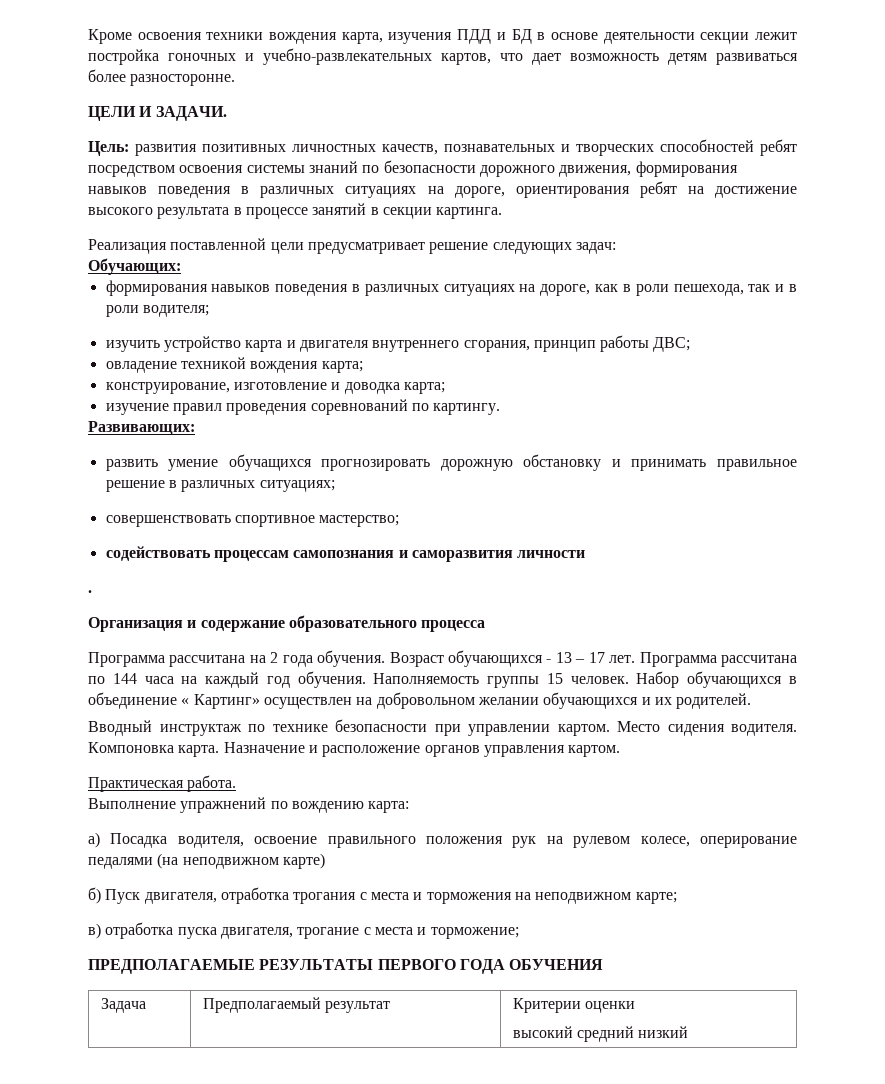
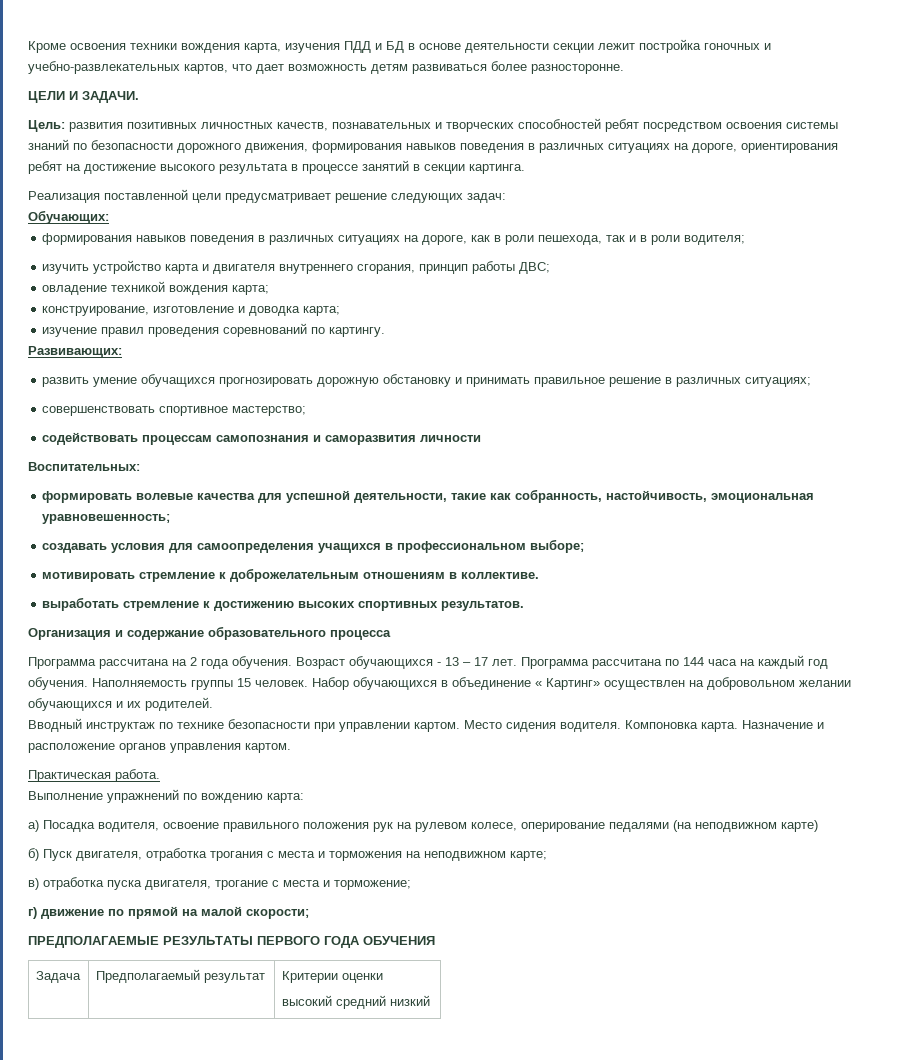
[88,590,92,593] . -> [28,462,140,471] [42,489,815,503] [42,514,171,524] [42,539,585,553] [42,568,540,582] [42,597,525,611] Воспитательных: // формировать волевые качества для успешной деятельности, такие как собранность, настойчивость, эмоциональная уравновешенность; // создавать условия для самоопределения учащихся в профессиональном выборе; // мотивировать стремление к доброжелательным отношениям в коллективе. // выработать стремление к достижению высоких спортивных результатов.
(519, 933) none -> [28,906,309,919] // г) движение по прямой на малой скорости;

